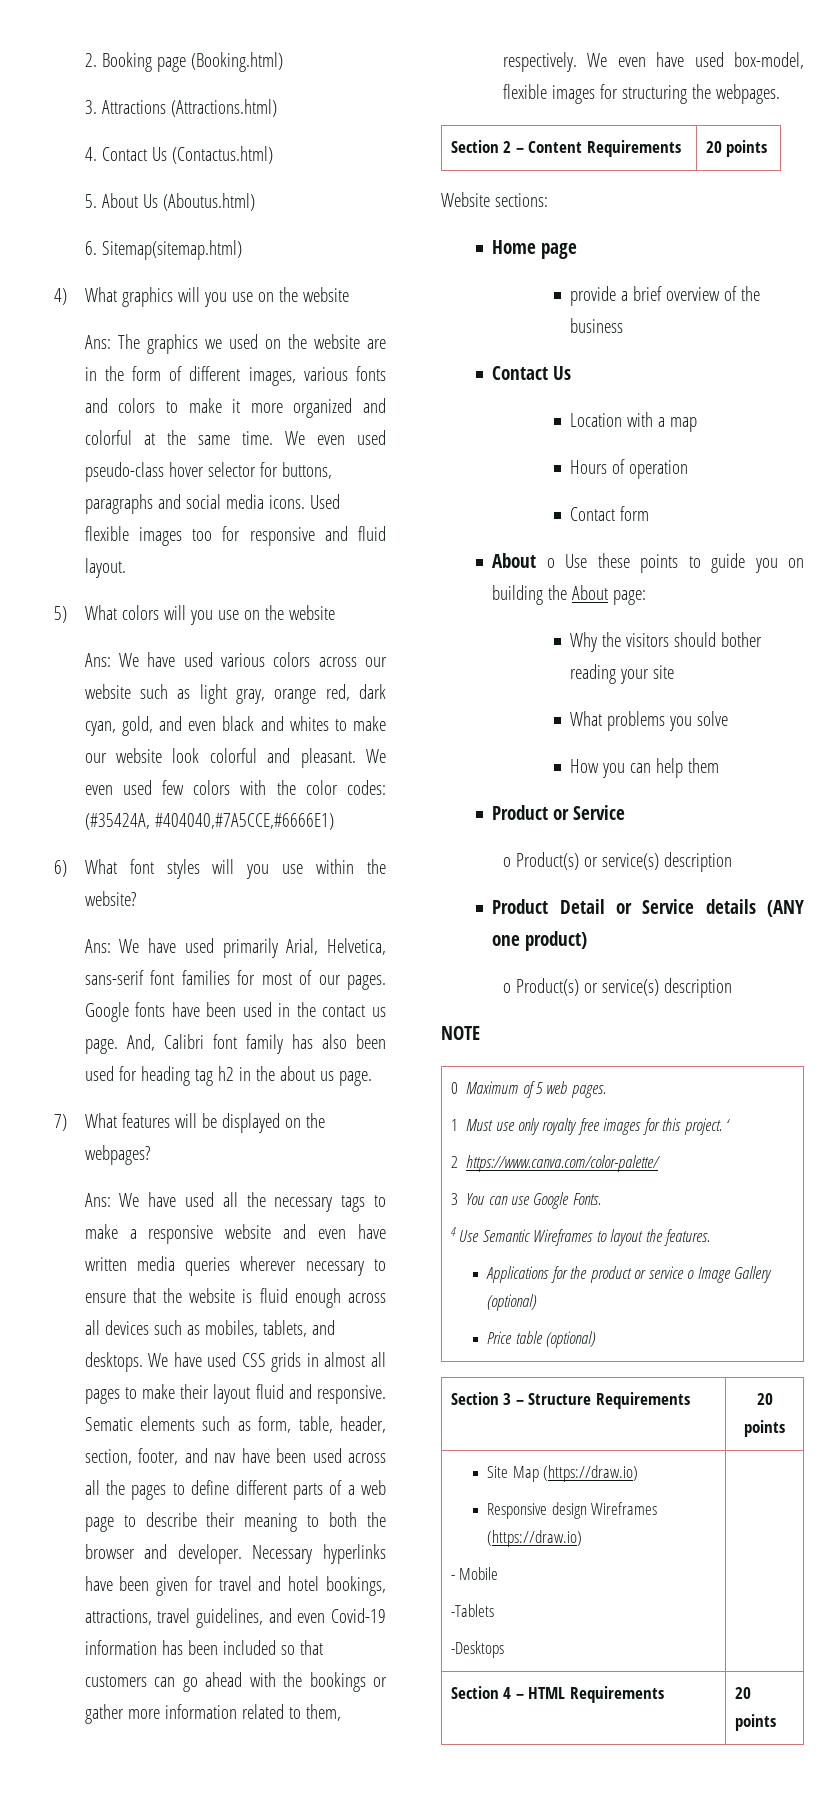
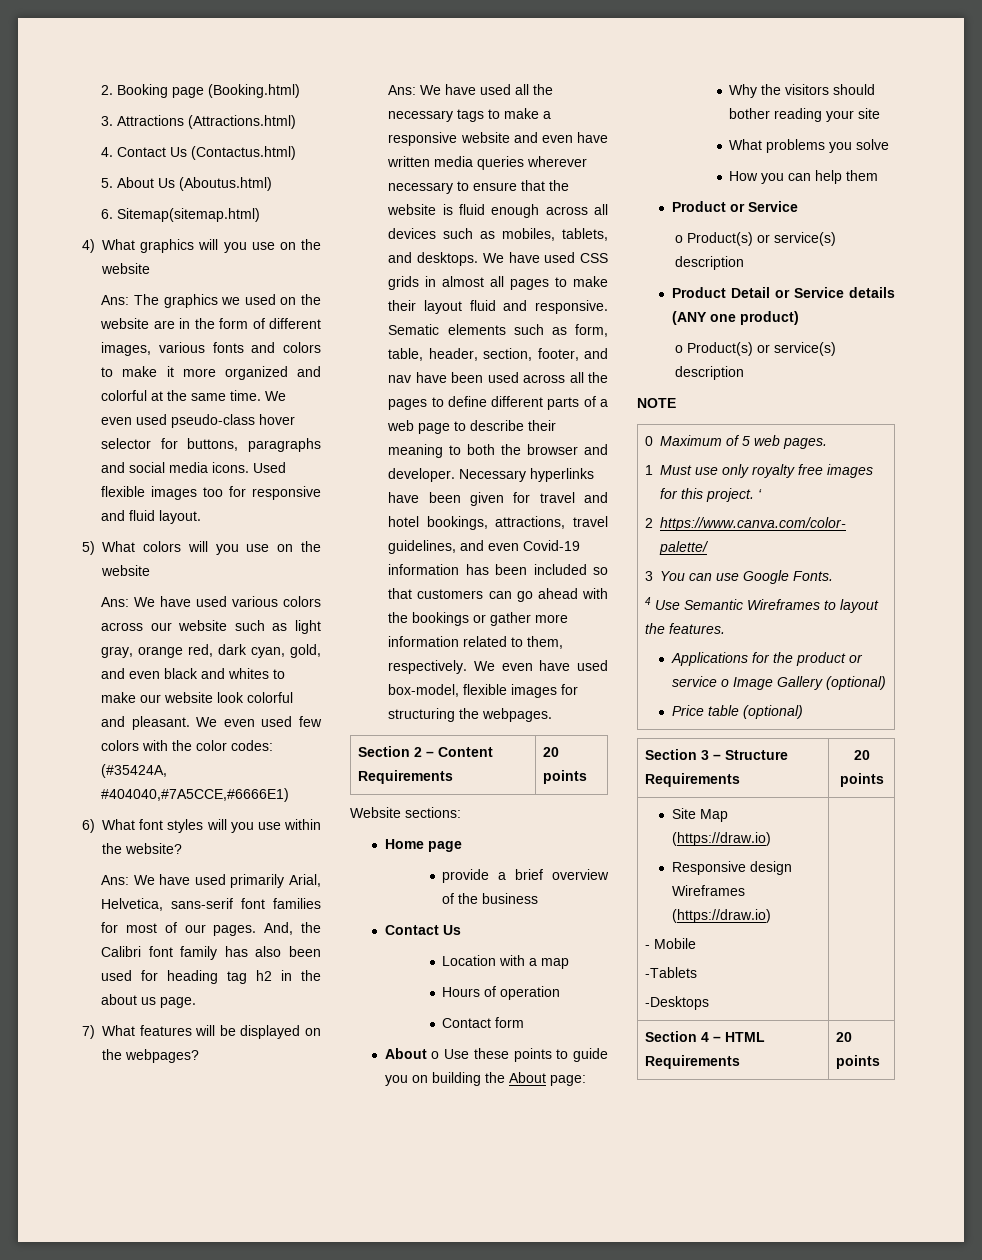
[84,1002,386,1022] [84,1034,155,1054] Google fonts have been used in the contact us page. And, -> [264,922,321,935] And, the

